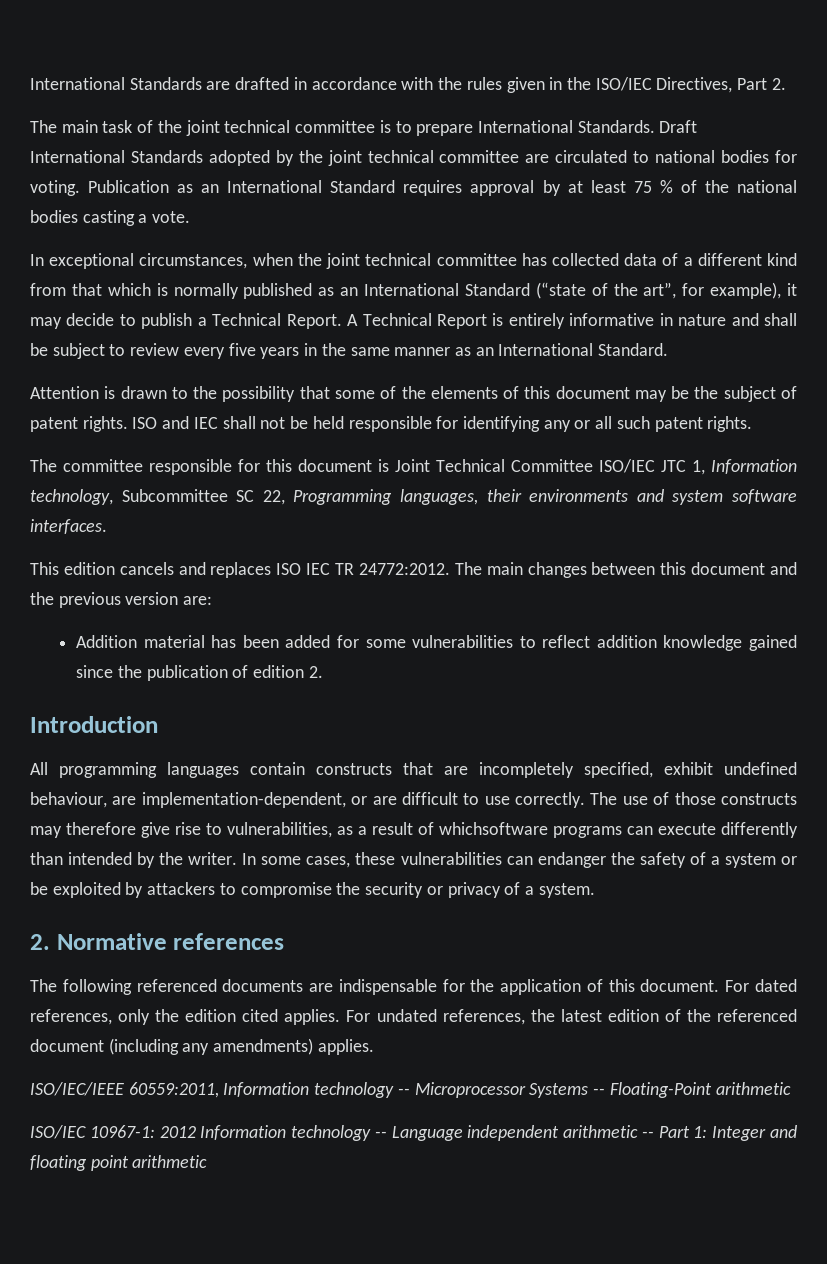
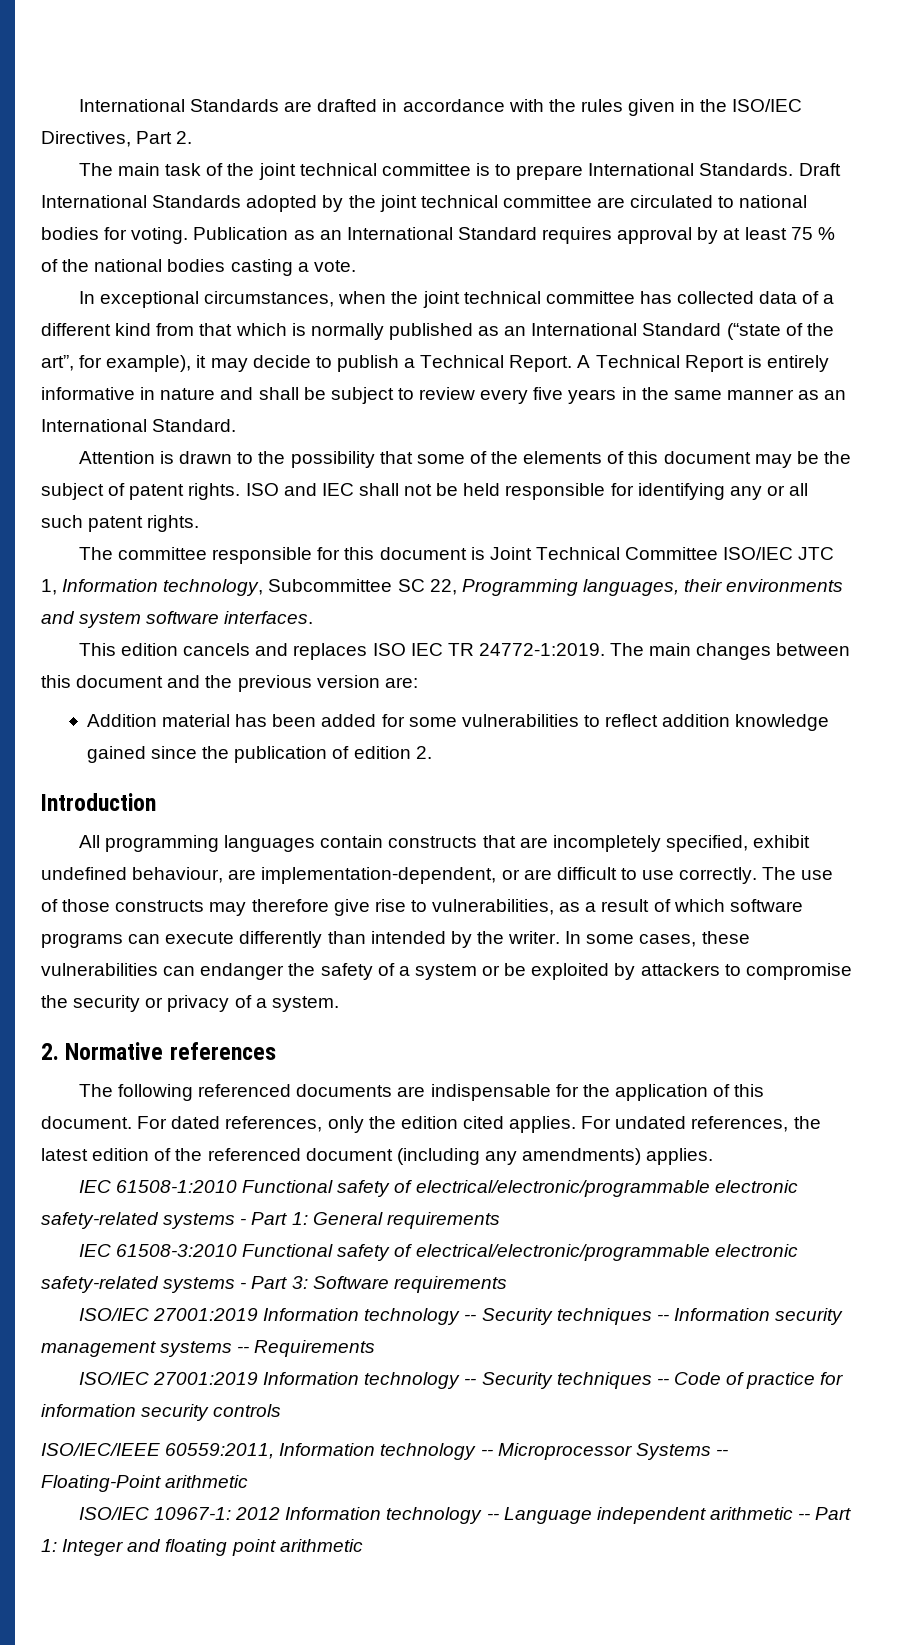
[358,563,450,575] 24772:2012. -> [478,643,605,656] 24772-1:2019.
[439,822,548,835] whichsoftware -> [673,899,803,912] which software
(374, 1047) none -> [78,1180,798,1197] [41,1212,500,1229] [78,1244,798,1261] [41,1276,507,1293] [78,1308,844,1325] [41,1340,376,1357] [78,1372,844,1389] [41,1404,282,1421] // IEC 61508-1:2010 Functional safety of electrical/electronic/programmable electronic safety-related systems - Part 1: General requirements // IEC 61508-3:2010 Functional safety of electrical/electronic/programmable electronic safety-related systems - Part 3: Software requirements // ISO/IEC 27001:2019 Information technology -- Security techniques -- Information security management systems -- Requirements // ISO/IEC 27001:2019 Information technology -- Security techniques -- Code of practice for information security controls

